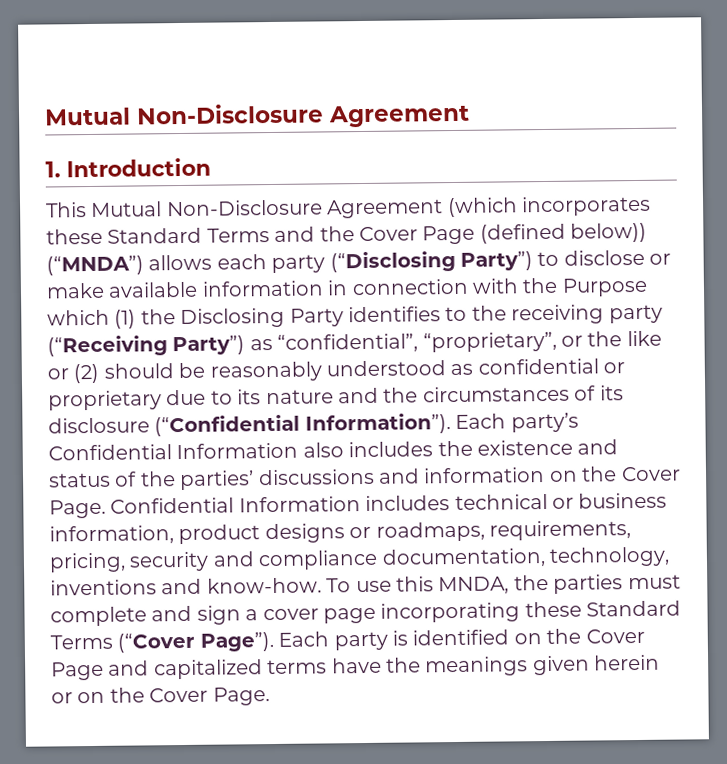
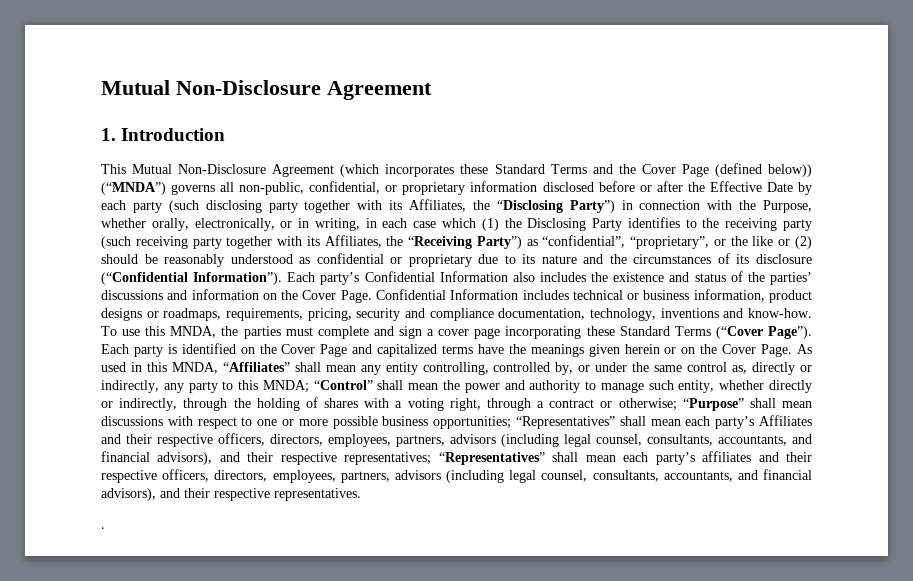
[148,249,672,274] [46,277,648,299] allows each party (“Disclosing Party”) to disclose or make available information in connection with the Purpose -> [171,181,813,195] [101,199,812,213] [101,218,437,231] governs all non-public, confidential, or proprietary information disclosed before or after the Effective Date by each party (such disclosing party together with its Affiliates, the “Disclosing Party”) in connection with the Purpose, whether orally, electronically, or in writing, in each case
[47,335,168,357] (“Receiving -> [101,235,473,249] (such receiving party together with its Affiliates, the “Receiving
(270, 696) none -> [797,344,813,354] [101,362,812,375] [101,380,813,393] [101,397,812,411] [101,415,812,429] [101,433,812,447] [101,451,812,465] [101,469,812,483] [101,488,361,501] [101,527,105,529] As used in this MNDA, “Affiliates” shall mean any entity controlling, controlled by, or under the same control as, directly or indirectly, any party to this MNDA; “Control” shall mean the power and authority to manage such entity, whether directly or indirectly, through the holding of shares with a voting right, through a contract or otherwise; “Purpose” shall mean discussions with respect to one or more possible business opportunities; “Representatives” shall mean each party’s Affiliates and their respective officers, directors, employees, partners, advisors (including legal counsel, consultants, accountants, and financial advisors), and their respective representatives; “Representatives” shall mean each party’s affiliates and their respective officers, directors, employees, partners, advisors (including legal counsel, consultants, accountants, and financial advisors), and their respective representatives. // .

